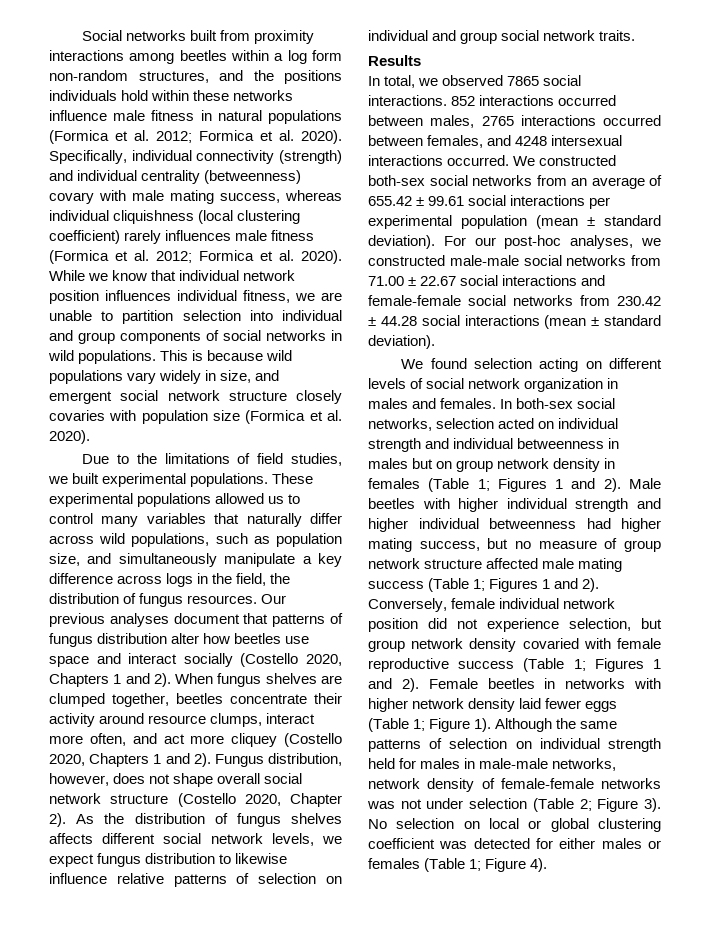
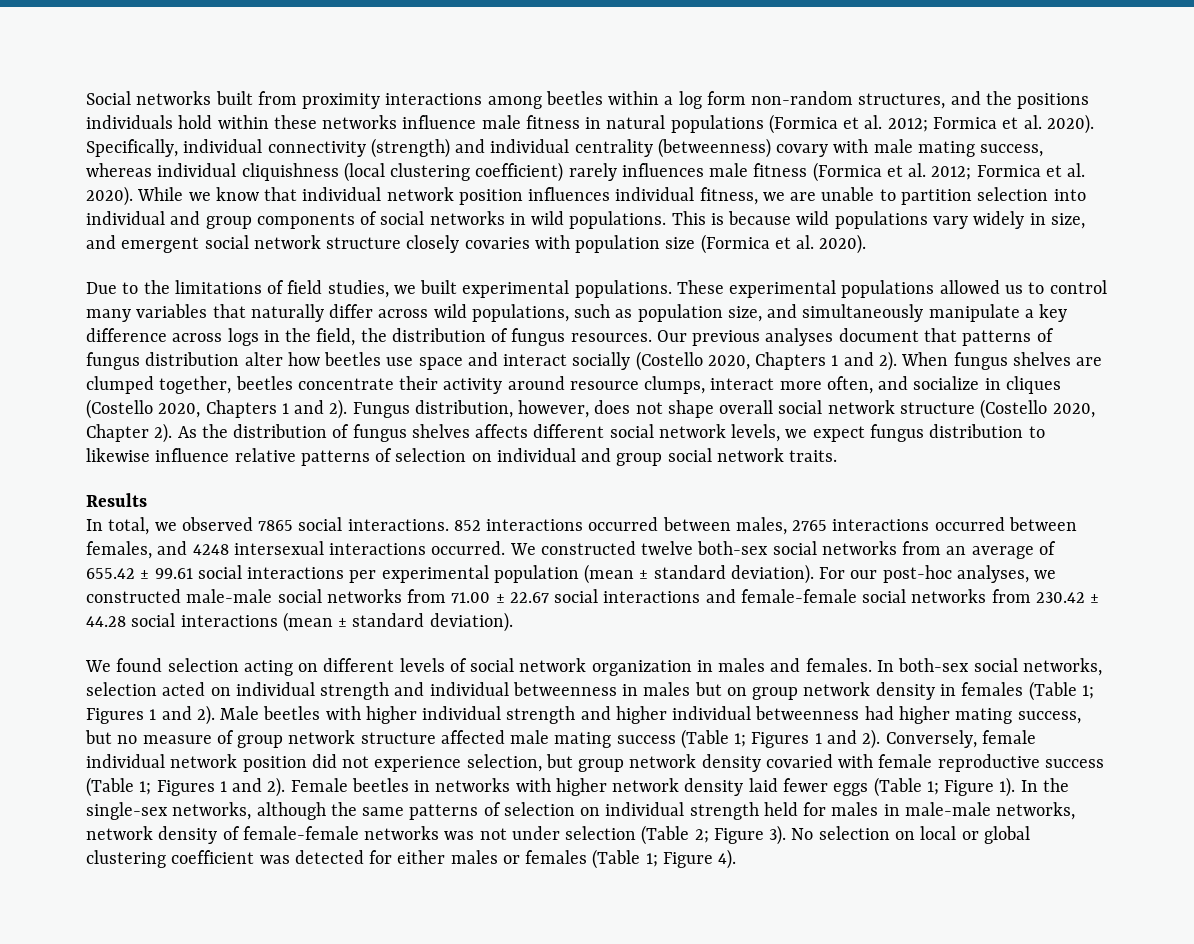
[163,733,278,747] act more cliquey -> [913,376,1061,394] socialize in cliques
(617, 160) none -> [641,541,694,555] twelve
[495,718,553,732] Although -> [1020,778,1069,792] [86,802,326,820] In the single-sex networks, although

